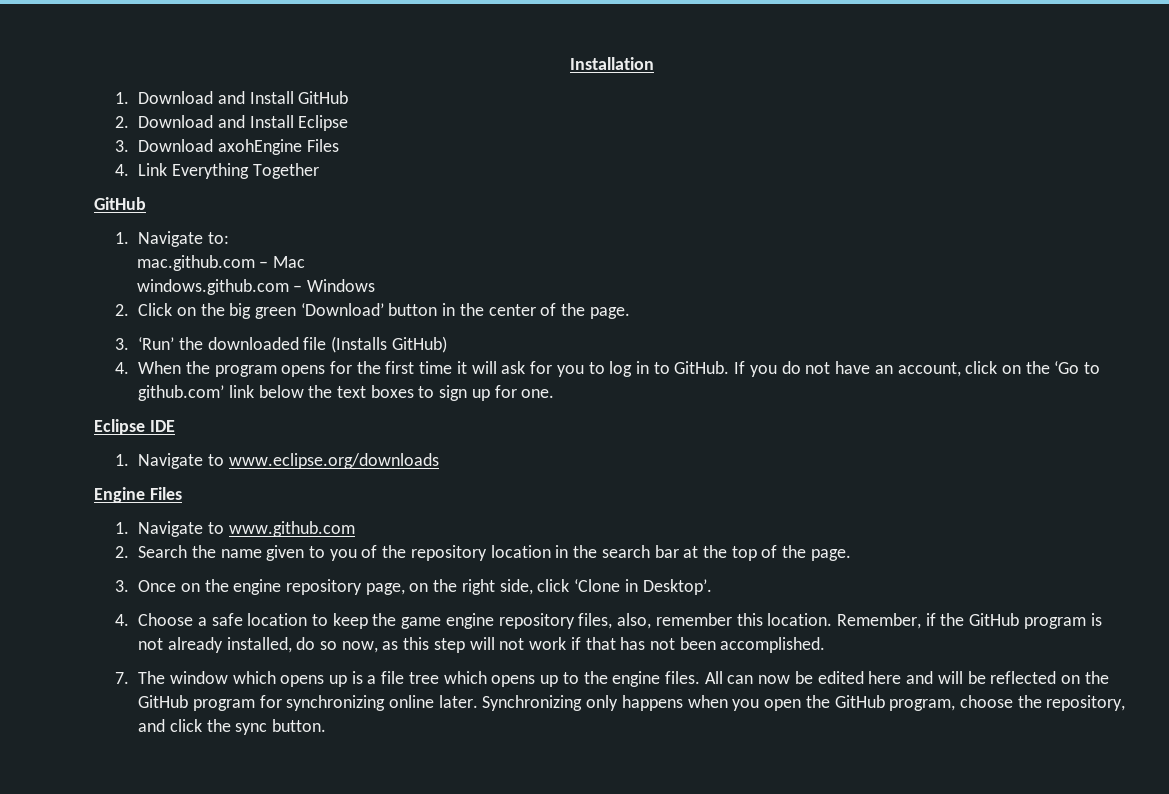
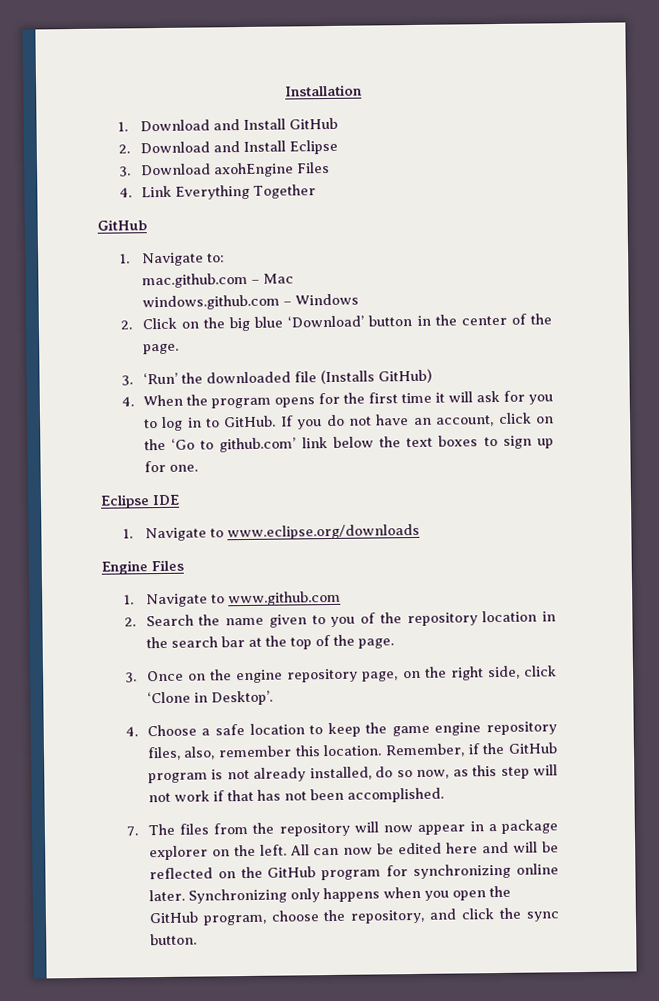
[255,307,297,319] green -> [254,316,284,328] blue
[169,671,700,687] window which opens up is a file tree which opens up to the engine files. -> [178,819,558,837] [148,844,287,861] files from the repository will now appear in a package explorer on the left.

